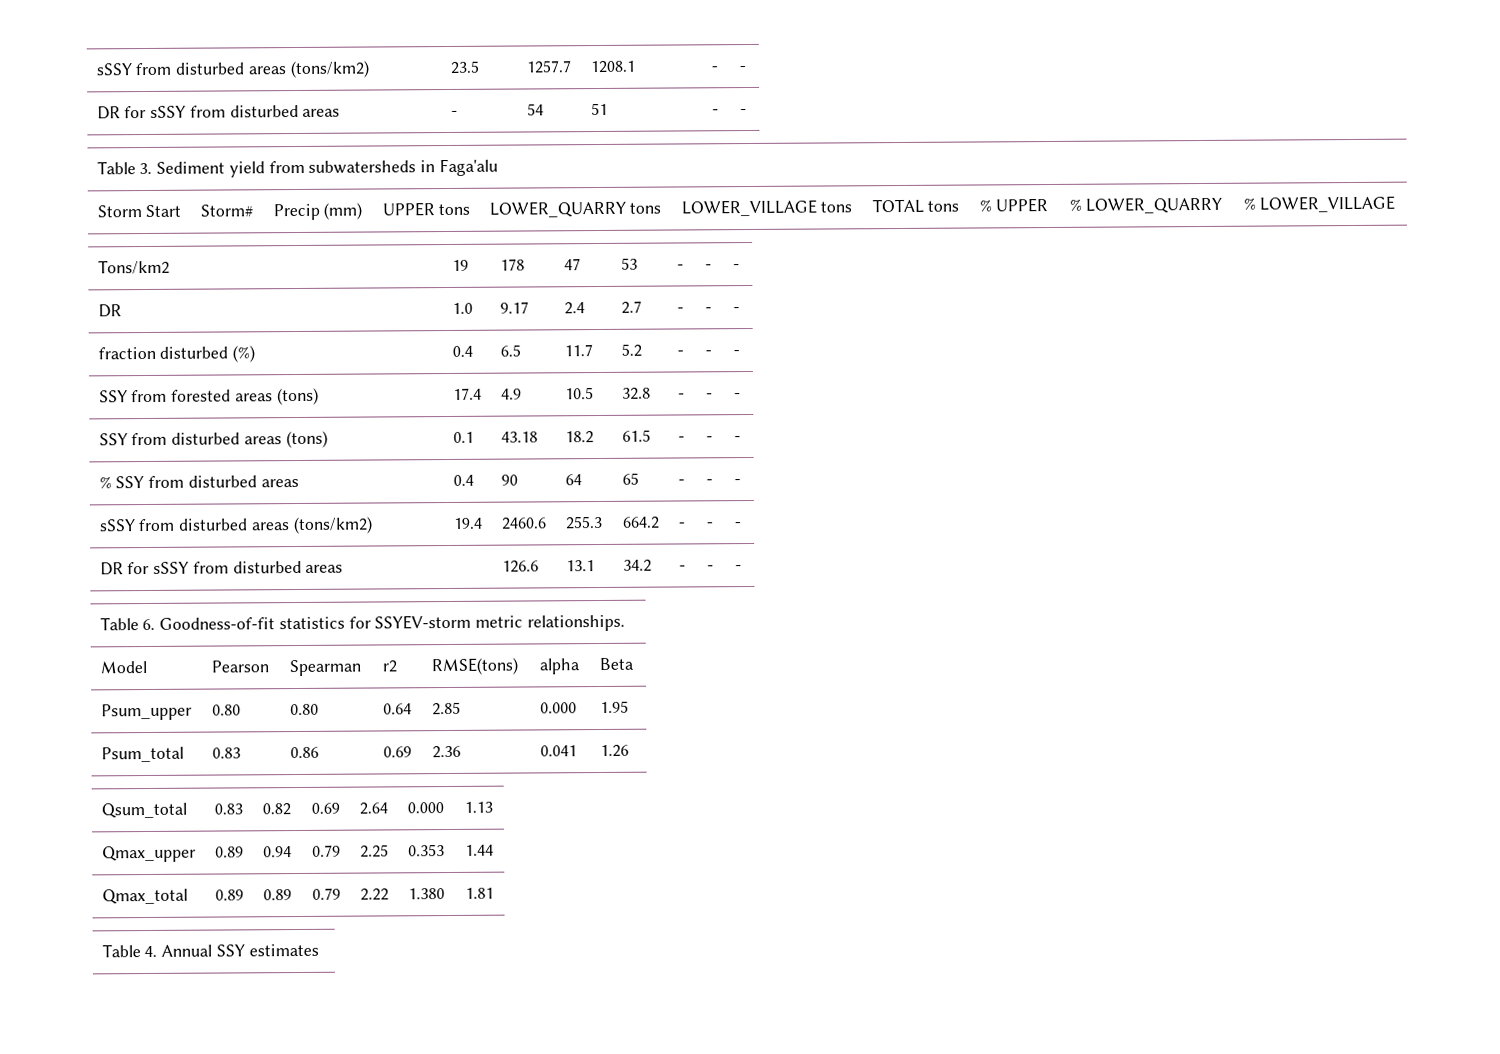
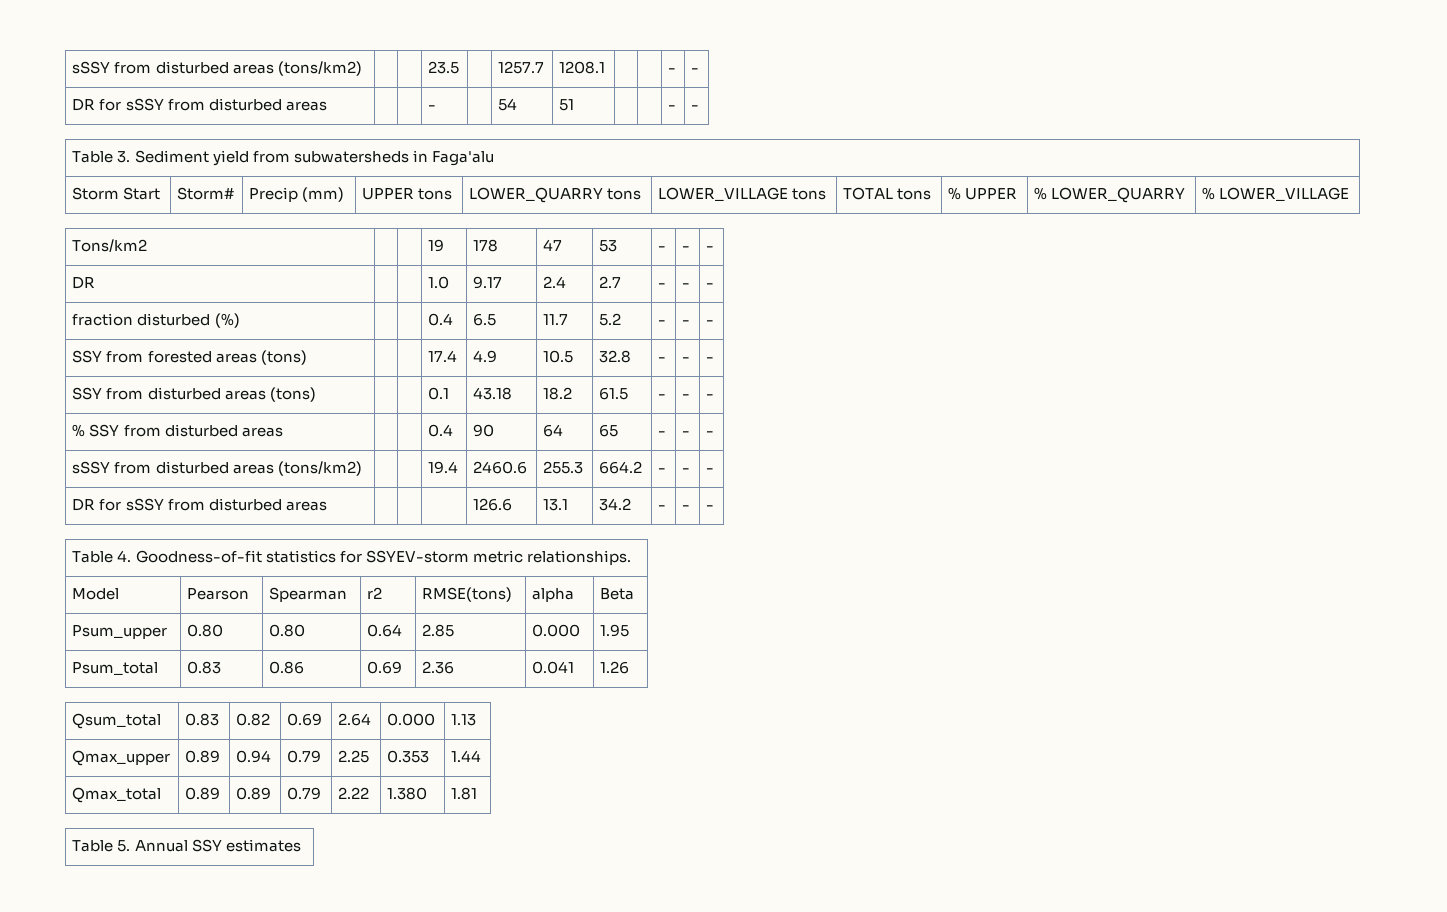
[142,618,156,631] 6. -> [117,550,132,562] 4.
[144,945,158,958] 4. -> [117,840,131,852] 5.

